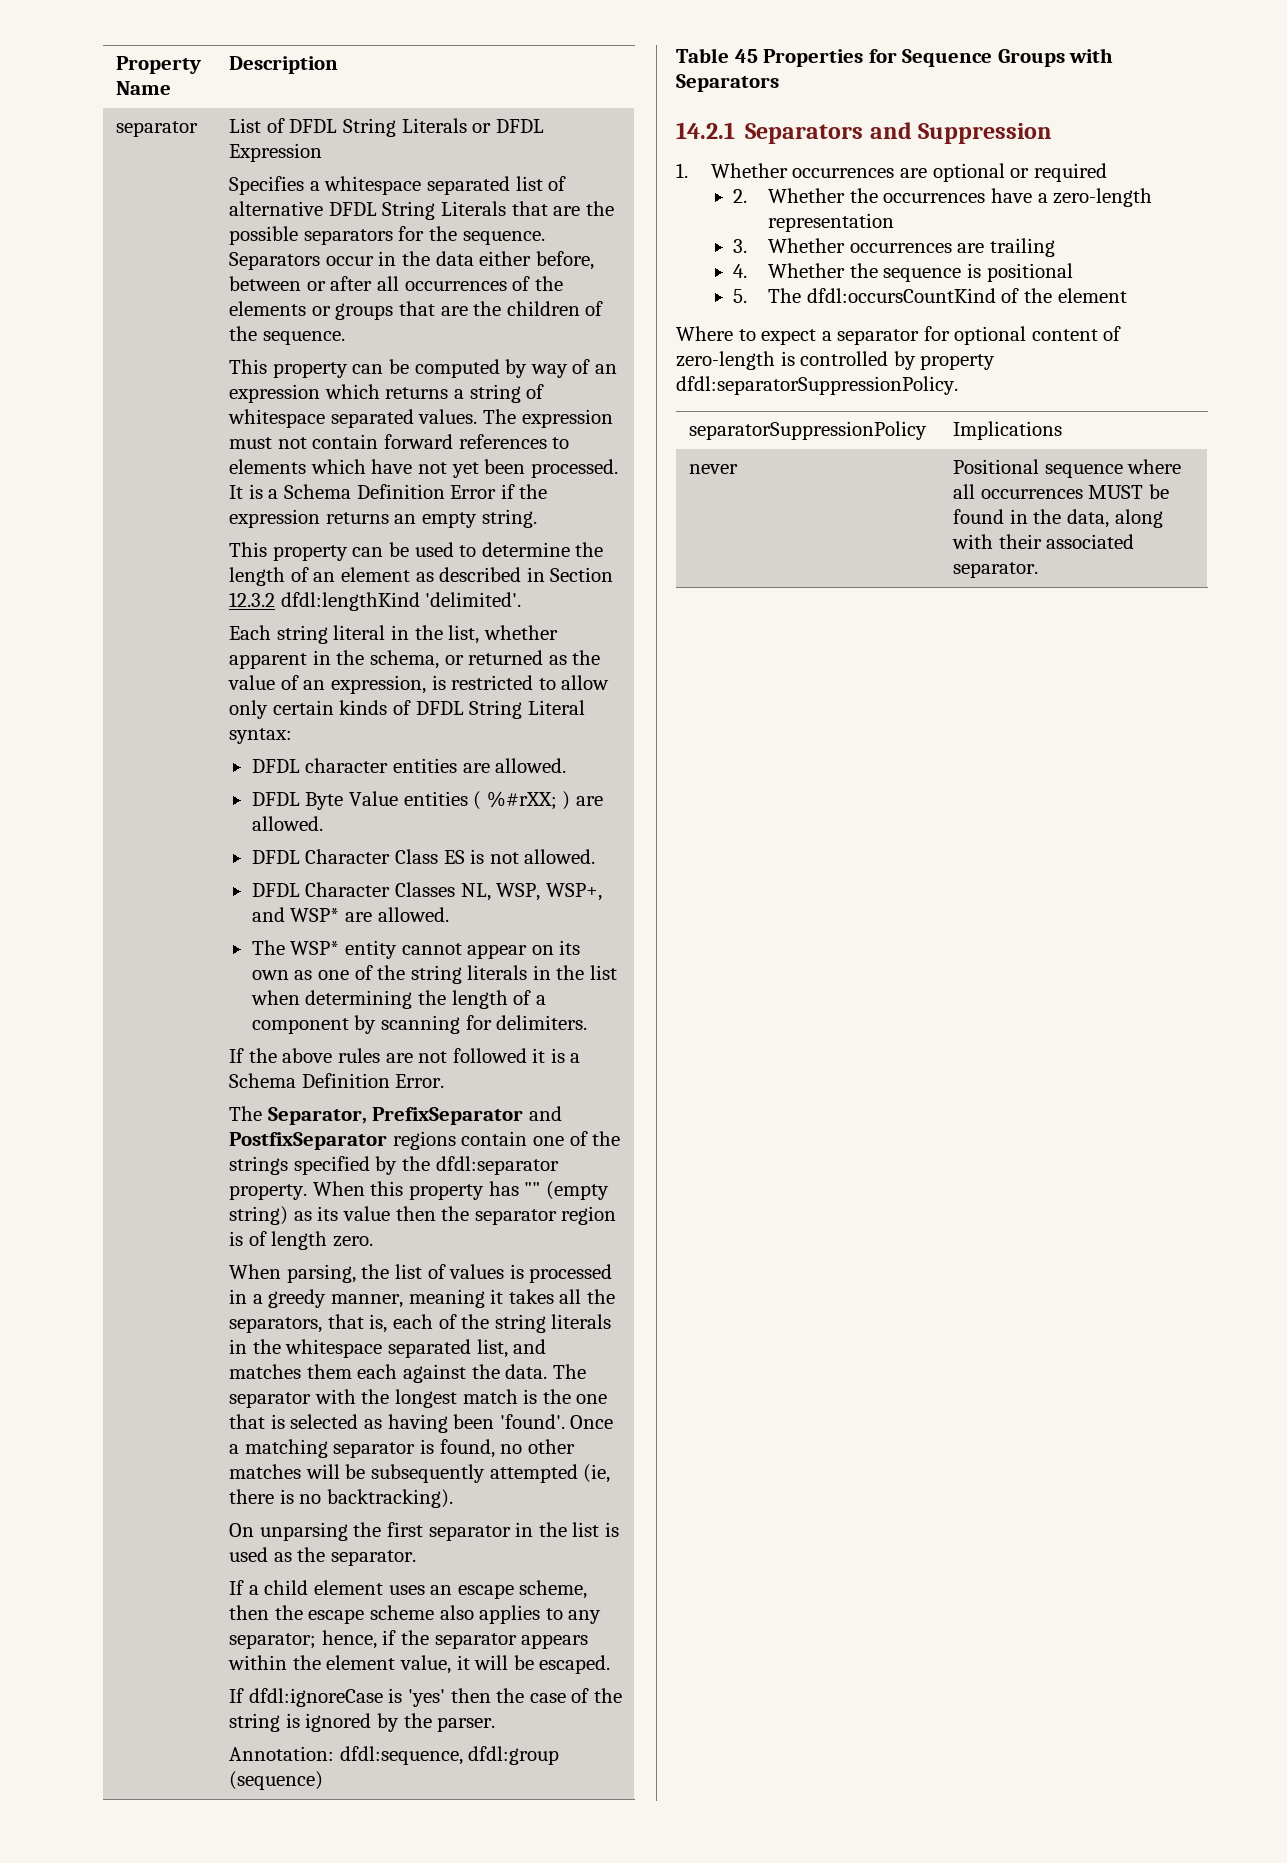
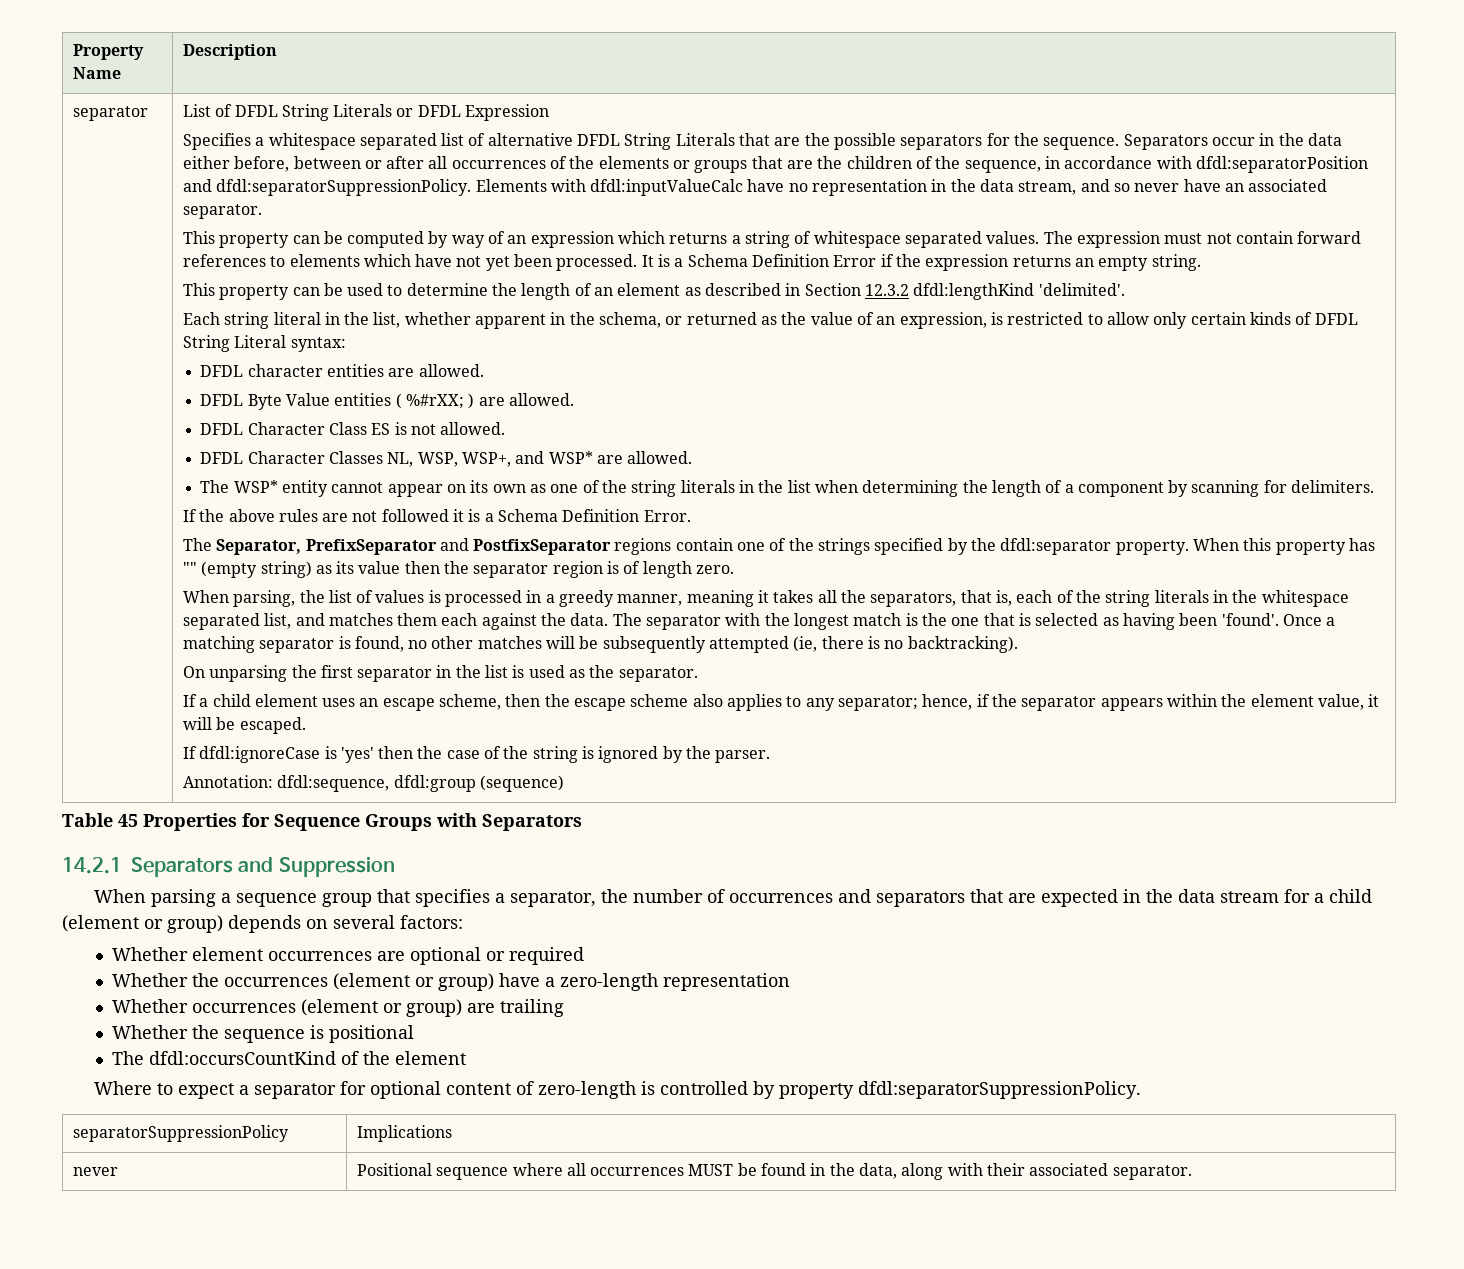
[262,331,345,345] sequence. -> [964,156,1368,173] [182,179,1328,196] [182,204,262,219] sequence, in accordance with dfdl:separatorPosition and dfdl:separatorSuppressionPolicy. Elements with dfdl:inputValueCalc have no representation in the data stream, and so never have an associated separator.
[676,163,788,178] 1. Whether -> [93,889,1372,907] [62,915,463,933] [111,947,263,961] When parsing a sequence group that specifies a separator, the number of occurrences and separators that are expected in the data stream for a child (element or group) depends on several factors: // Whether element
[733,189,748,203] 2. -> (584, 956) none
(986, 198) none -> [332,973,494,991] (element or group)
[733,238,952,253] 3. Whether occurrences -> [111,999,462,1017] Whether occurrences (element or group)
[733,264,748,278] 4. -> (564, 1008) none
[733,289,748,303] 5. -> (414, 1034) none

